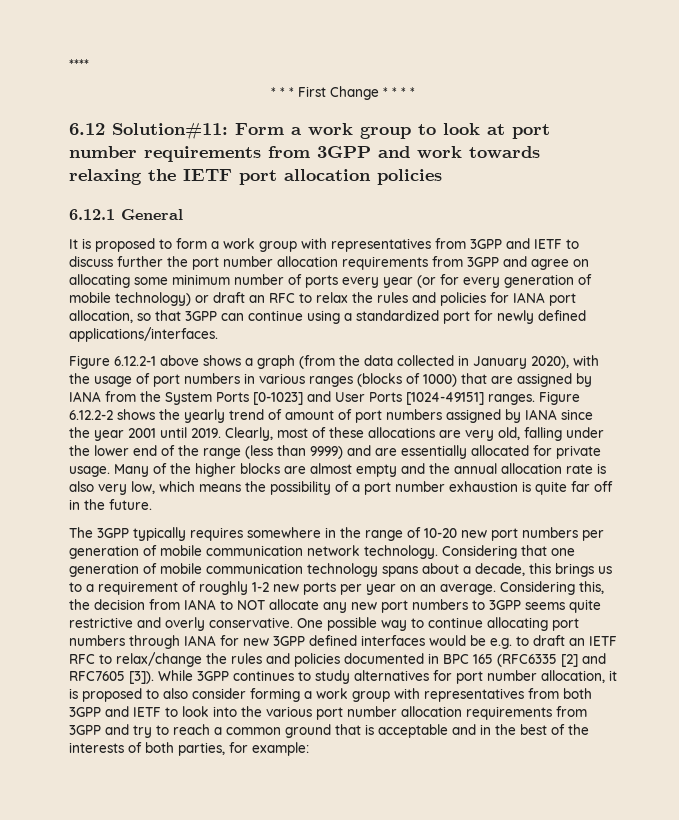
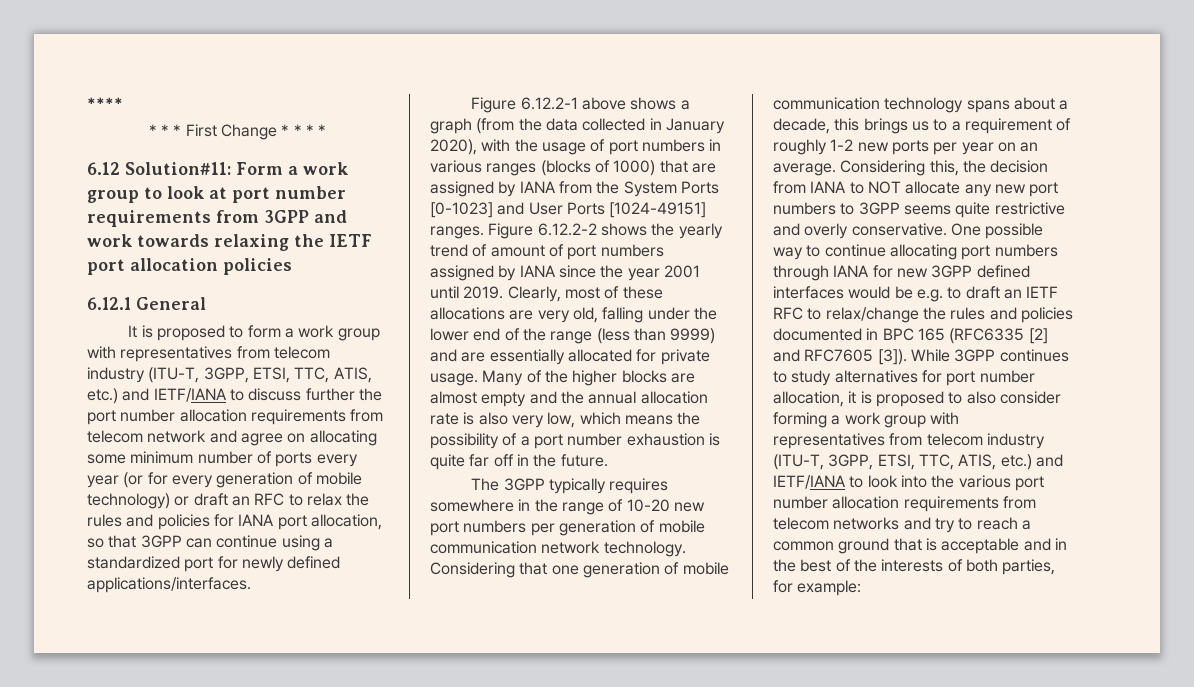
[470,238,562,249] 3GPP and IETF -> [273,346,330,359] [87,367,372,383] [87,388,227,404] telecom industry (ITU-T, 3GPP, ETSI, TTC, ATIS, etc.) and IETF/IANA
[467,257,499,267] 3GPP -> [87,430,207,443] telecom network
[563,688,592,699] [69,706,161,717] both 3GPP and IETF -> [926,433,1045,449] [773,454,1063,470] [773,475,846,489] telecom industry (ITU-T, 3GPP, ETSI, TTC, ATIS, etc.) and IETF/IANA
[69,725,101,735] 3GPP -> [773,517,900,530] telecom networks

